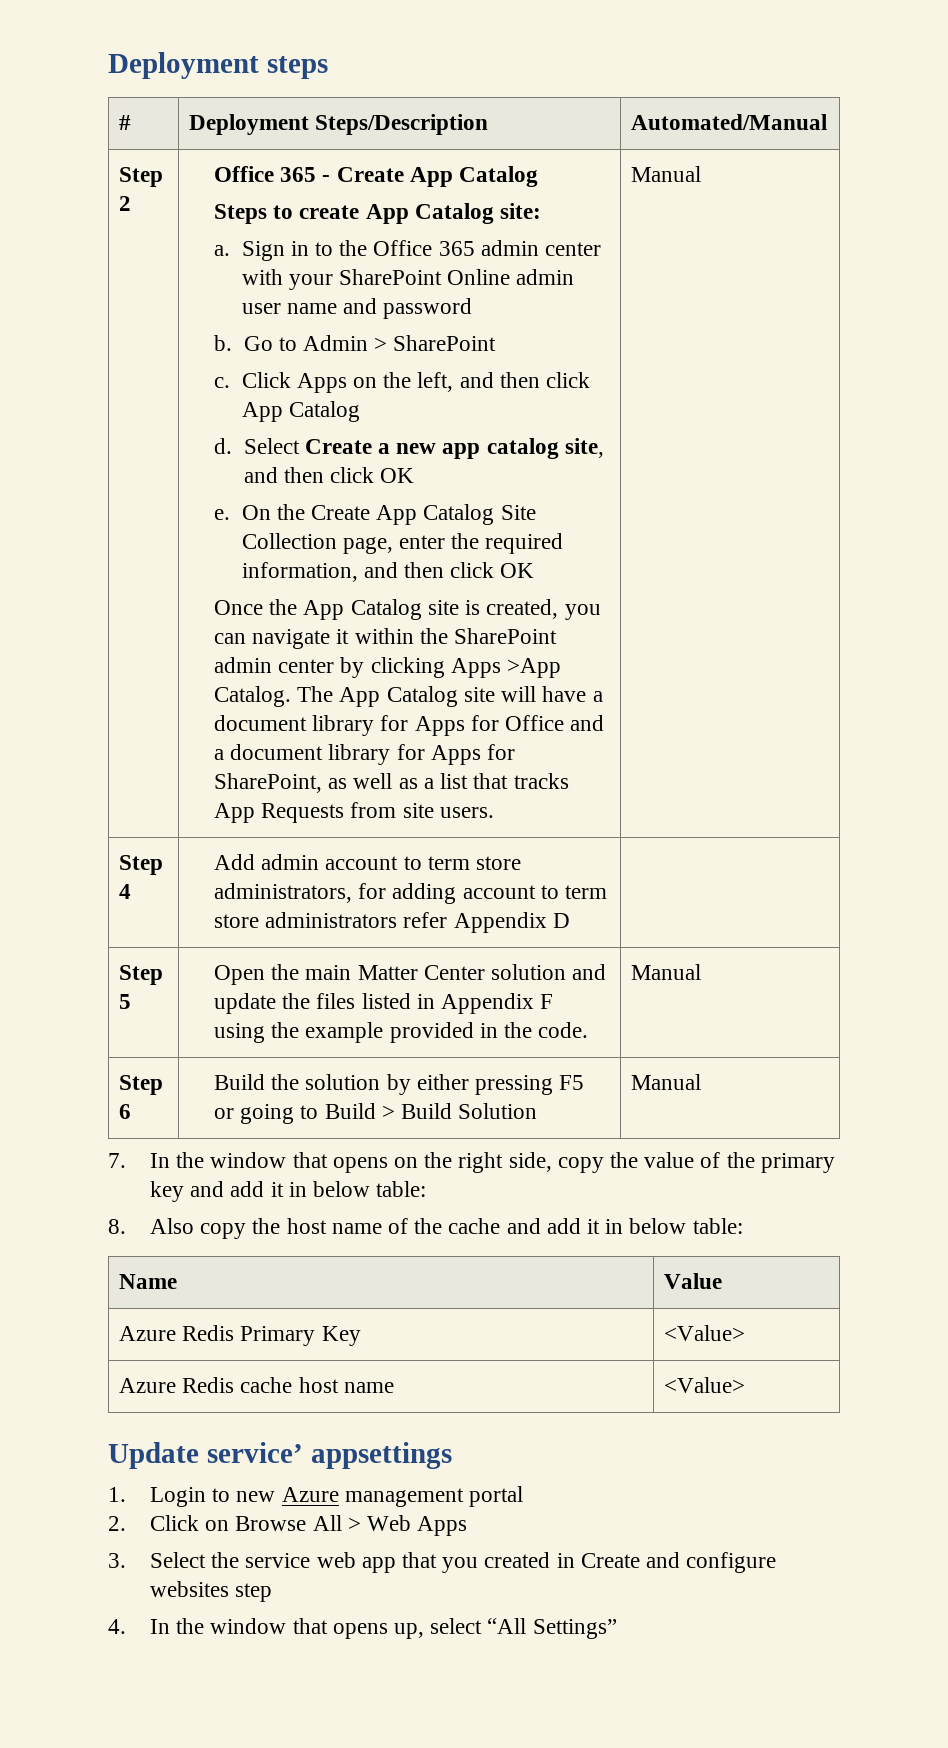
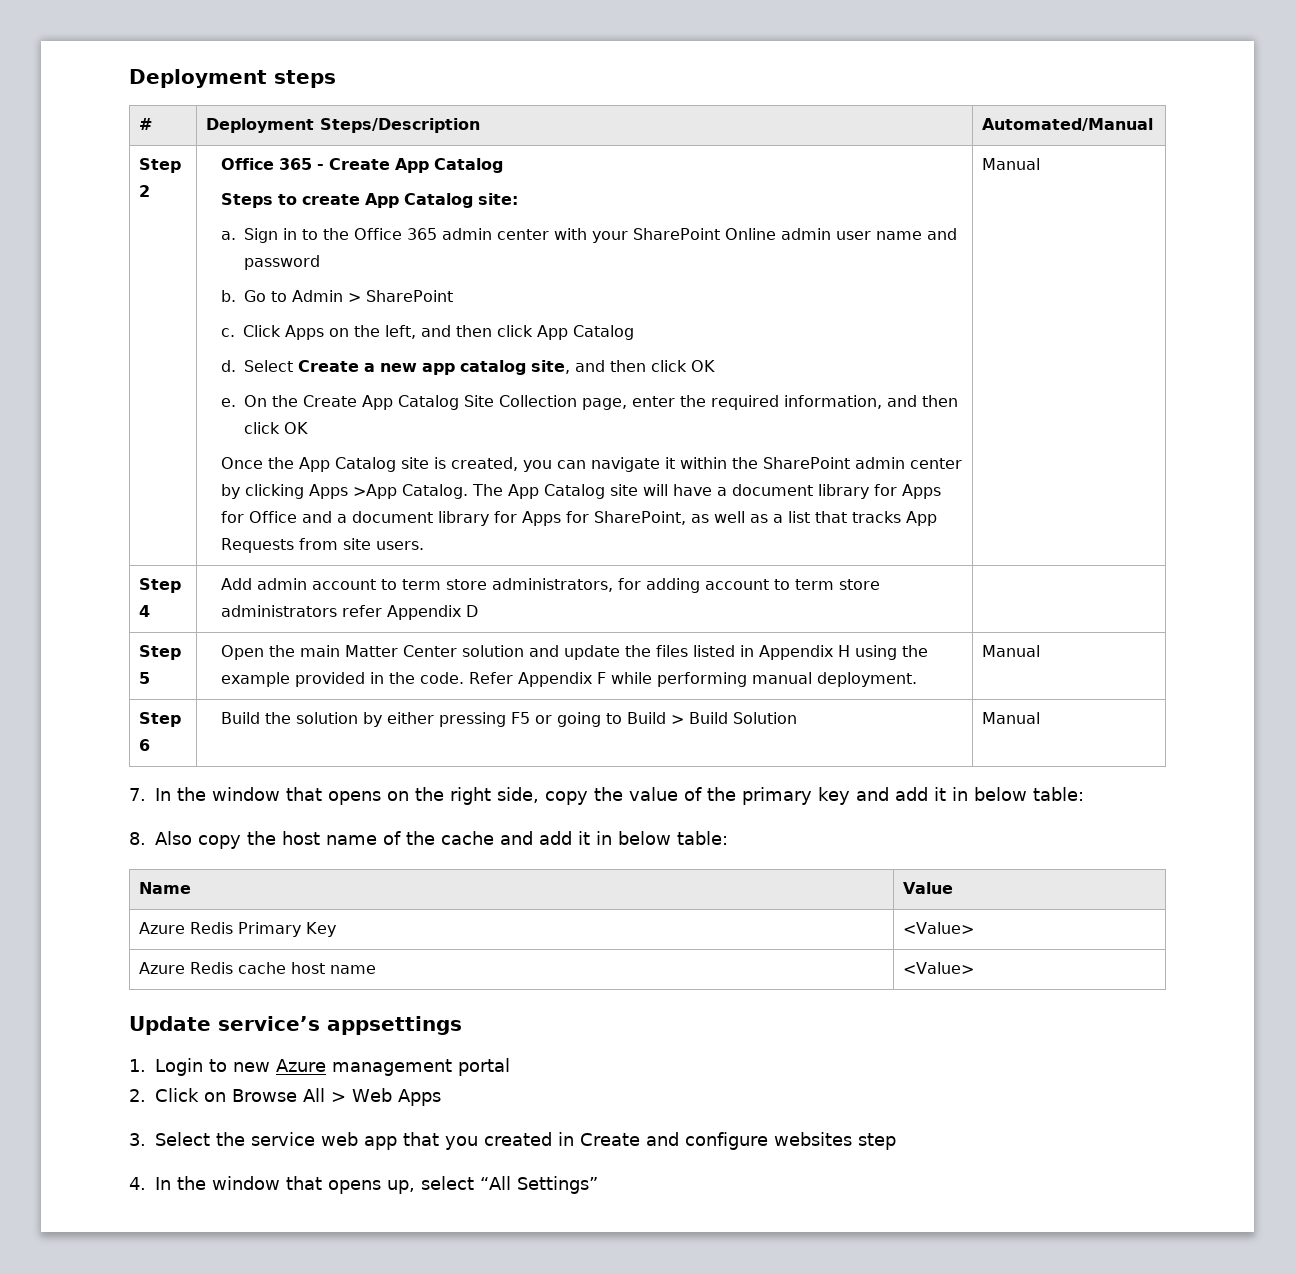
[540,994,554,1009] F -> [838,645,851,657] H
(589, 1030) none -> [469,672,918,687] Refer Appendix F while performing manual deployment.
[206,1442,303,1463] service’ -> [218,1016,320,1031] service’s

